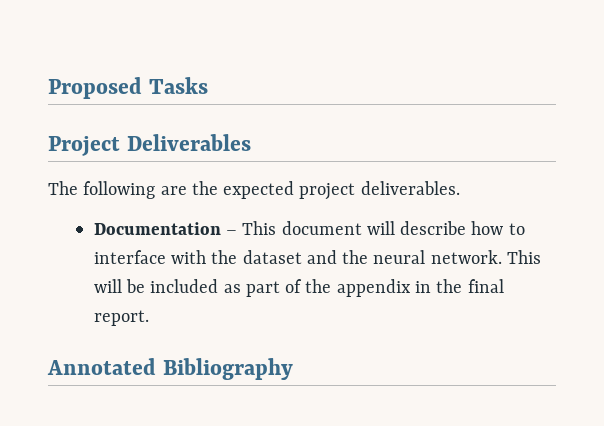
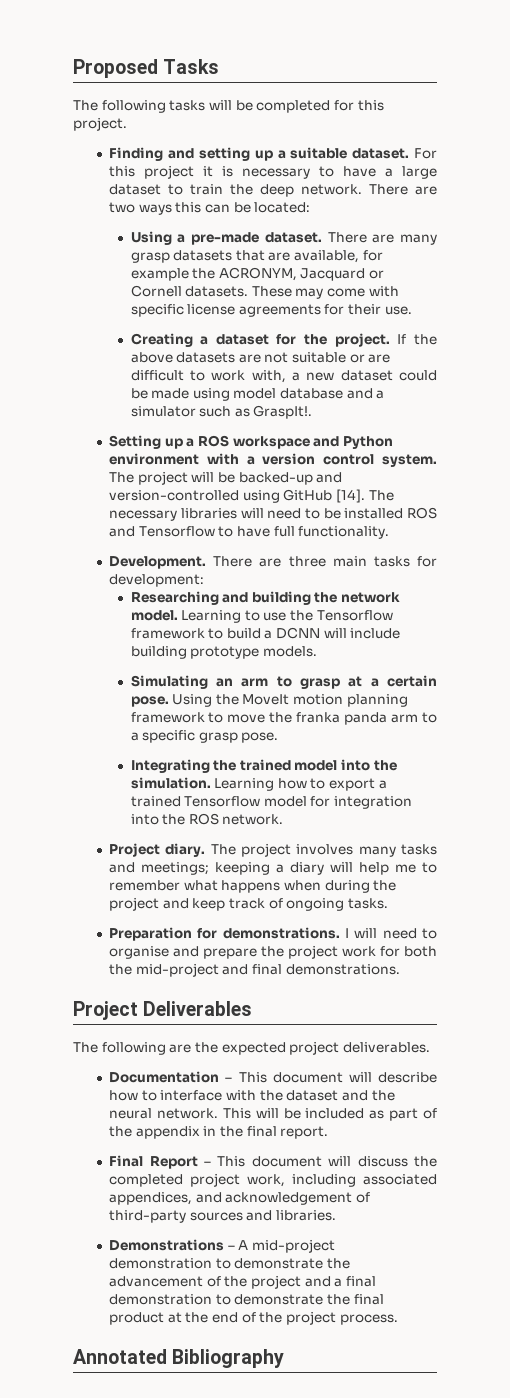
(208, 85) none -> [73,100,384,113] [73,117,127,131] [109,147,437,161] [109,165,437,179] [109,184,438,197] [109,202,311,215] [130,231,437,245] [130,250,383,263] [130,267,385,281] [130,285,399,299] [130,304,412,317] [130,333,437,347] [130,352,391,363] [130,370,437,383] [130,388,385,401] [130,405,313,419] [109,435,394,449] [109,453,437,467] [109,471,343,485] [109,489,394,503] [109,507,438,521] [109,526,390,539] [109,556,437,569] [109,574,205,587] [130,591,401,605] [130,610,393,623] [130,627,401,639] [130,646,317,659] [130,675,437,689] [130,694,408,707] [130,712,437,725] [130,730,279,743] [130,759,397,773] [130,777,387,791] [130,796,413,809] [130,813,284,825] [109,843,437,857] [109,862,437,875] [109,880,397,893] [109,897,389,911] [109,927,437,941] [109,945,437,959] [109,963,400,977] // The following tasks will be completed for this project. // Finding and setting up a suitable dataset. For this project it is necessary to have a large dataset to train the deep network. There are two ways this can be located: // Using a pre-made dataset. There are many grasp datasets that are available, for example the ACRONYM, Jacquard or Cornell datasets. These may come with specific license agreements for their use. // Creating a dataset for the project. If the above datasets are not suitable or are difficult to work with, a new dataset could be made using model database and a simulator such as GraspIt!. // Setting up a ROS workspace and Python environment with a version control system. The project will be backed-up and version-controlled using GitHub [14]. The necessary libraries will need to be installed ROS and Tensorflow to have full functionality. // Development. There are three main tasks for development: // Researching and building the network model. Learning to use the Tensorflow framework to build a DCNN will include building prototype models. // Simulating an arm to grasp at a certain pose. Using the MoveIt motion planning framework to move the franka panda arm to a specific grasp pose. // Integrating the trained model into the simulation. Learning how to export a trained Tensorflow model for integration into the ROS network. // Project diary. The project involves many tasks and meetings; keeping a diary will help me to remember what happens when during the project and keep track of ongoing tasks. // Preparation for demonstrations. I will need to organise and prepare the project work for both the mid-project and final demonstrations.
(149, 318) none -> [109,1155,437,1169] [109,1173,437,1187] [109,1192,371,1205] [109,1210,337,1223] [109,1239,336,1253] [109,1258,351,1269] [109,1275,377,1289] [109,1294,384,1305] [109,1311,398,1325] // Final Report – This document will discuss the completed project work, including associated appendices, and acknowledgement of third-party sources and libraries. // Demonstrations – A mid-project demonstration to demonstrate the advancement of the project and a final demonstration to demonstrate the final product at the end of the project process.

